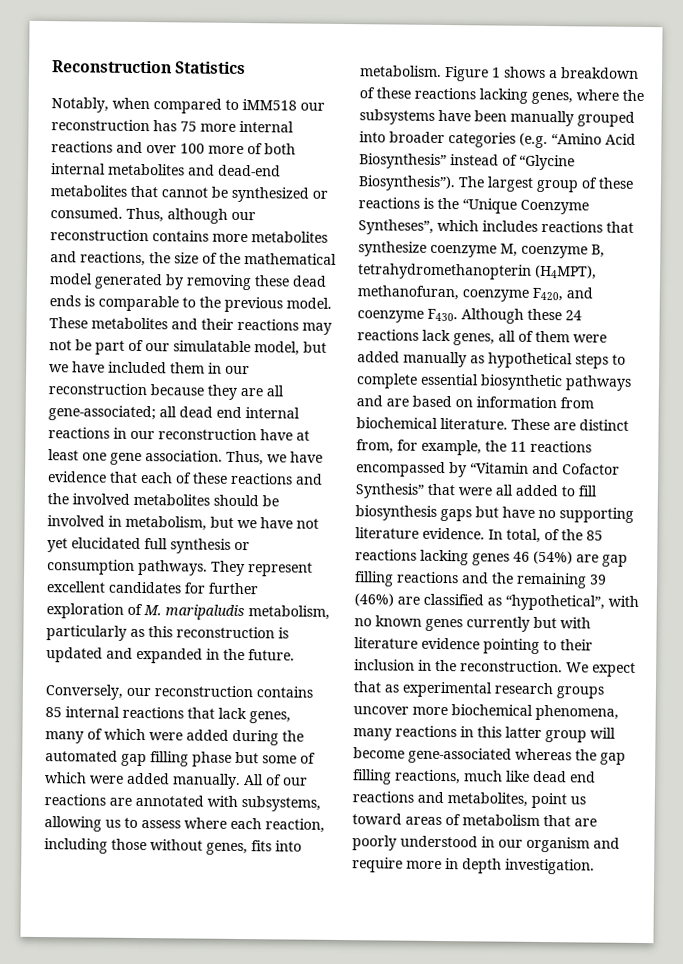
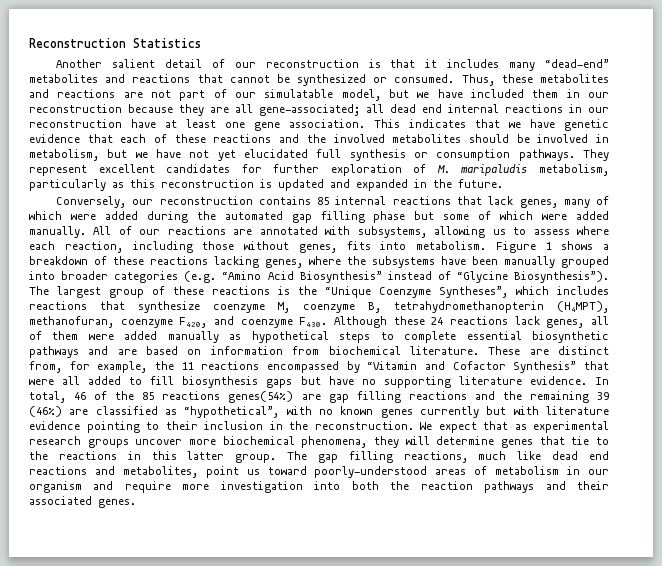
[51,97,325,114] [51,119,294,133] [51,141,296,155] [51,163,281,177] [50,185,127,197] Notably, when compared to iMM518 our reconstruction has 75 more internal reactions and over 100 more of both internal metabolites and dead-end metabolites -> [56,59,609,71] [29,74,191,83] Another salient detail of our reconstruction is that it includes many “dead-end” metabolites and reactions
[167,208,256,224] [50,229,328,243] [50,251,337,267] [49,273,327,291] [49,295,332,313] [49,317,332,335] [49,339,92,351] although our reconstruction contains more metabolites and reactions, the size of the mathematical model generated by removing these dead ends is comparable to the previous model. These metabolites and their reactions may not be -> [501,74,609,83] [29,89,171,98] these metabolites and reactions are not
[226,450,323,466] Thus, we have -> [374,119,609,131] This indicates that we have genetic
(541, 535) none -> [74,392,87,400] 46
[420,549,573,566] lacking genes 46 (54%) -> [228,391,294,403] genes(54%)
[353,725,616,743] [353,747,597,764] many reactions in this latter group will become gene-associated whereas the -> [374,436,609,448] [29,451,308,463] they will determine genes that tie to the reactions in this latter group. The
(402, 819) none -> [314,466,428,478] poorly-understood
[543,815,597,827] [352,835,478,851] that are poorly understood -> (560, 470) none
[445,858,595,875] in depth investigation. -> [220,481,609,493] [29,496,136,508] investigation into both the reaction pathways and their associated genes.

